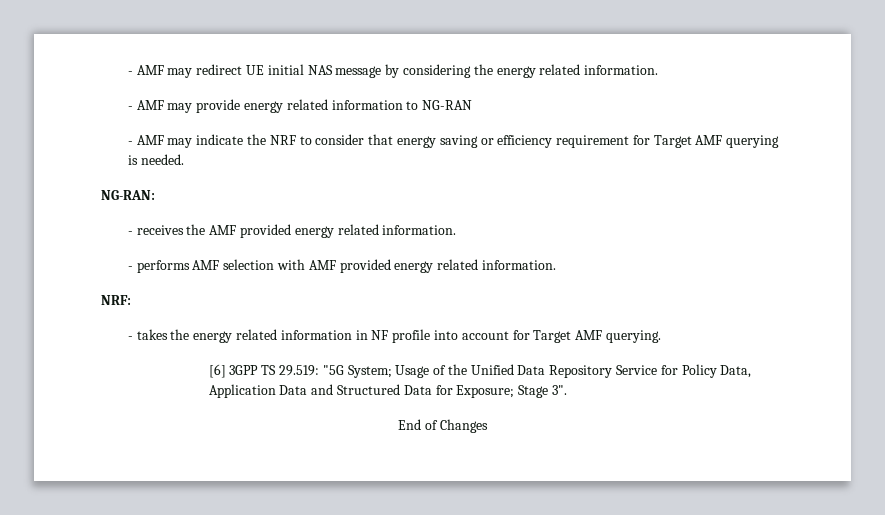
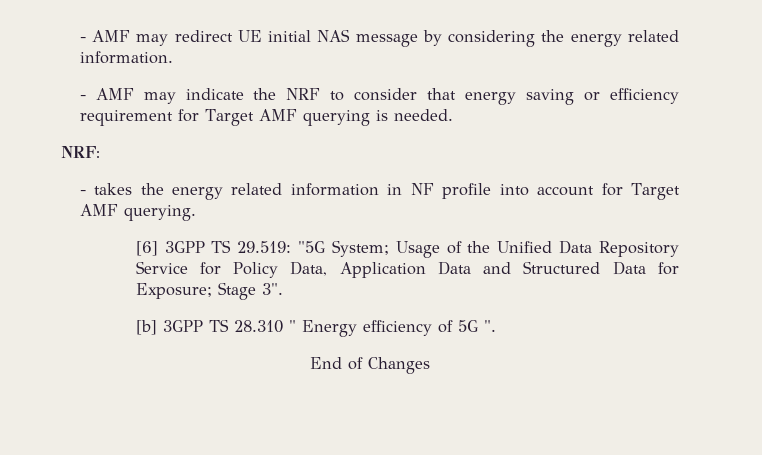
[127,99,473,113] // - AMF may provide energy related information to NG-RAN -> (173, 57) none
[101,190,155,200] [127,224,457,238] [127,259,556,273] // NG-RAN: // - receives the AMF provided energy related information. // - performs AMF selection with AMF provided energy related information. -> (453, 115) none
(567, 390) none -> [135,319,496,337] // [b] 3GPP TS 28.310 " Energy efficiency of 5G ".

